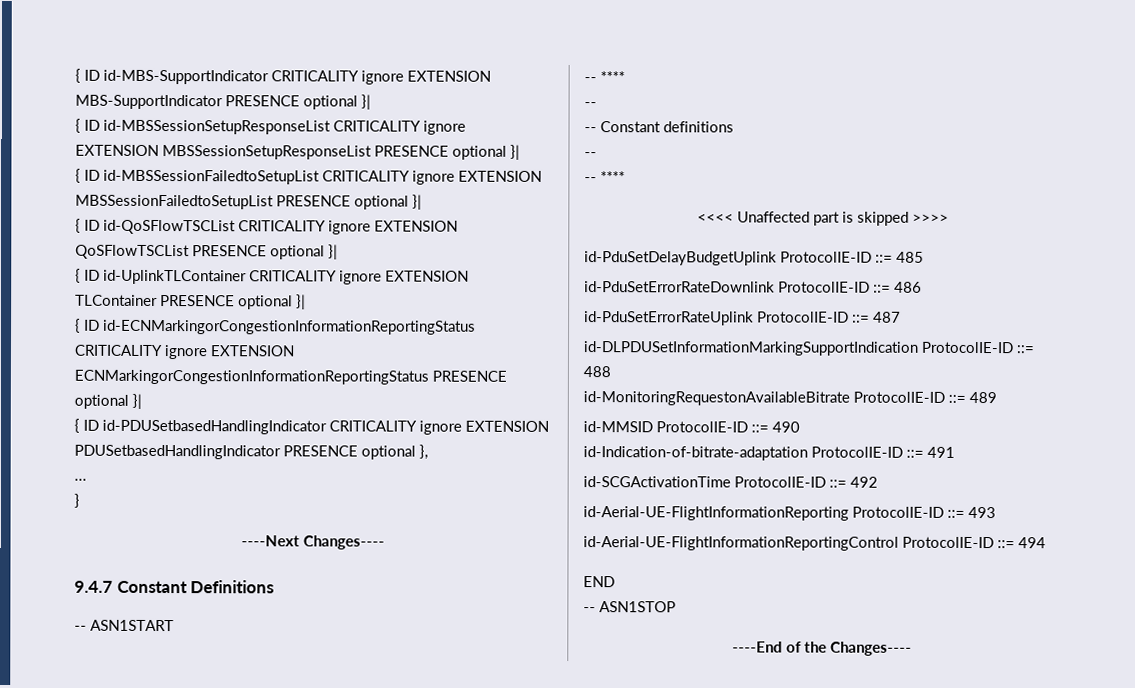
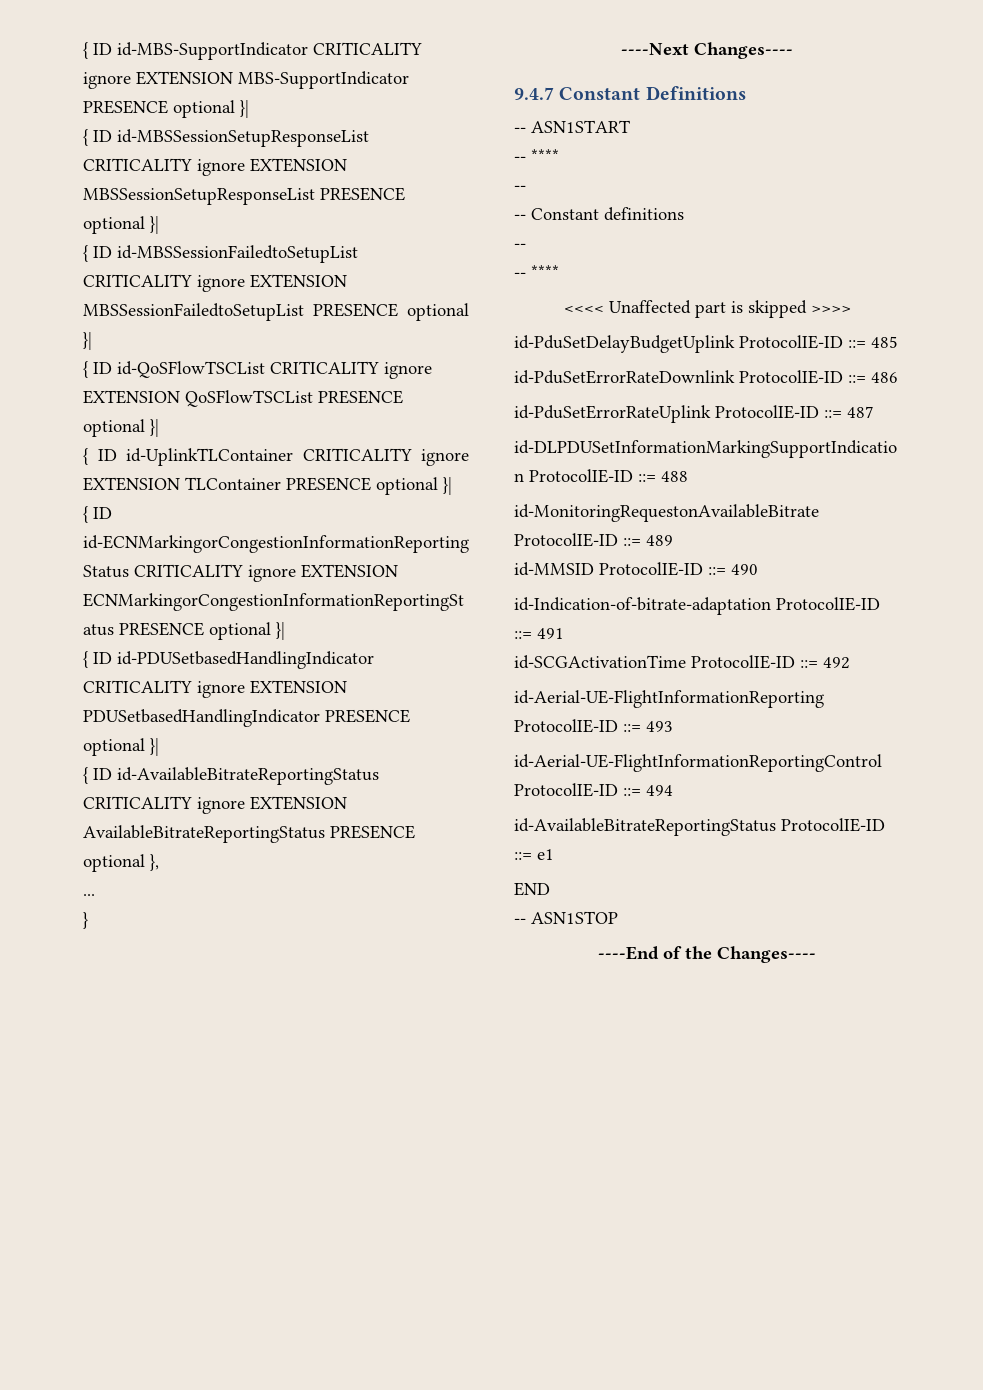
(416, 452) none -> [150,738,159,756] [83,767,379,785] [83,796,347,814] [83,825,415,843] [83,854,145,872] }| // { ID id-AvailableBitrateReportingStatus CRITICALITY ignore EXTENSION AvailableBitrateReportingStatus PRESENCE optional
(1046, 543) none -> [514,818,885,836] [514,849,554,860] // id-AvailableBitrateReportingStatus ProtocolIE-ID ::= e1

